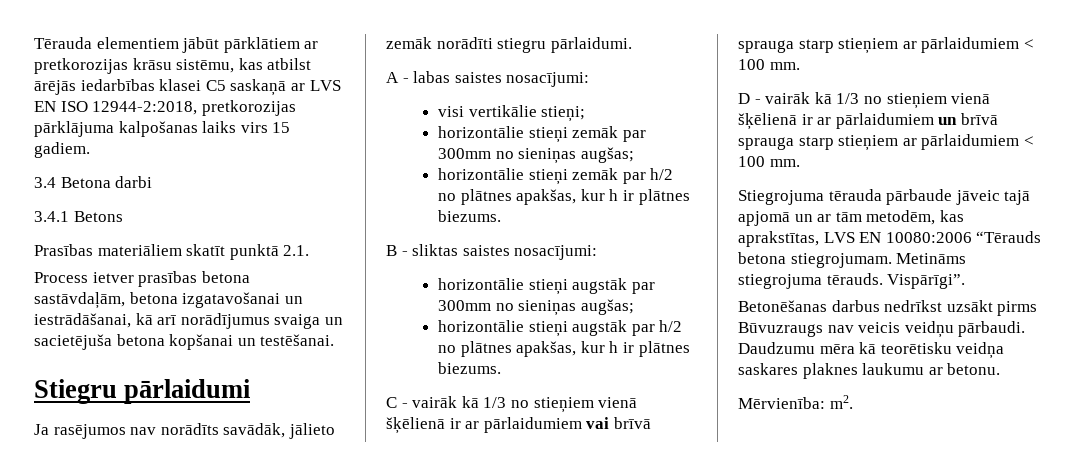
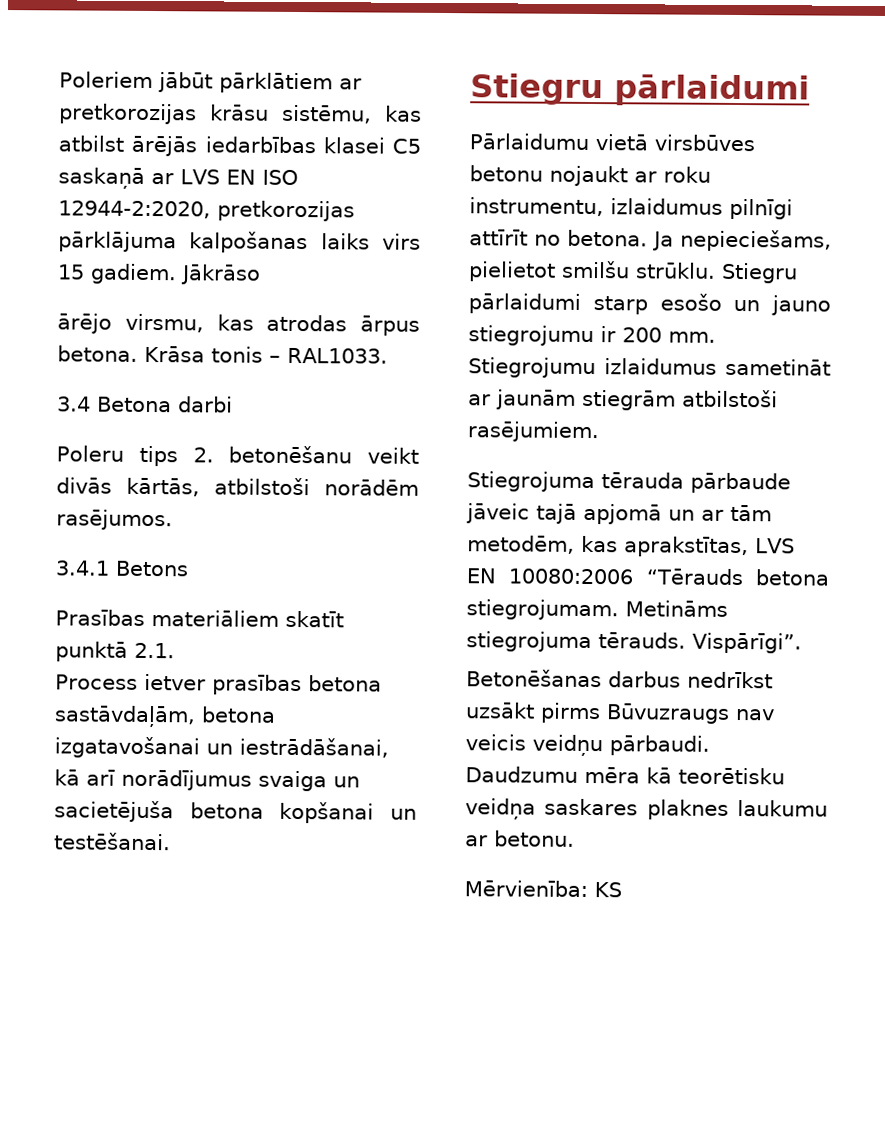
[34,37,179,49] Tērauda elementiem -> [59,71,153,89] Poleriem
[92,101,198,115] 12944-2:2018, -> [58,200,211,219] 12944-2:2020,
[34,176,153,188] // 3.4 Betona darbi -> [180,264,261,285] [57,313,420,336] [57,345,388,364] [57,396,233,413] [56,445,419,467] [56,477,419,497] [56,509,173,531] Jākrāso // ārējo virsmu, kas atrodas ārpus betona. Krāsa tonis – RAL1033. // 3.4 Betona darbi // Poleru tips 2. betonēšanu veikt divās kārtās, atbilstoši norādēm rasējumos.
[34,423,335,439] [386,37,632,53] [386,71,590,87] [438,105,586,122] [438,126,646,143] [438,147,634,164] [438,168,674,185] [438,189,690,205] [438,210,502,222] [386,244,598,260] [438,278,655,295] [438,299,634,316] [438,320,683,337] [438,341,690,357] [438,362,502,374] [386,396,638,413] [386,417,651,434] [738,37,1034,54] [738,59,800,70] [738,92,991,109] [738,113,998,130] [738,134,1034,151] [738,156,800,167] Ja rasējumos nav norādīts savādāk, jālieto zemāk norādīti stiegru pārlaidumi. // A - labas saistes nosacījumi: // visi vertikālie stieņi; // horizontālie stieņi zemāk par 300mm no sieniņas augšas; // horizontālie stieņi zemāk par h/2 no plātnes apakšas, kur h ir plātnes biezums. // B - sliktas saistes nosacījumi: // horizontālie stieņi augstāk par 300mm no sieniņas augšas; // horizontālie stieņi augstāk par h/2 no plātnes apakšas, kur h ir plātnes biezums. // C - vairāk kā 1/3 no stieņiem vienā šķēlienā ir ar pārlaidumiem vai brīvā sprauga starp stieņiem ar pārlaidumiem < 100 mm. // D - vairāk kā 1/3 no stieņiem vienā šķēlienā ir ar pārlaidumiem un brīvā sprauga starp stieņiem ar pārlaidumiem < 100 mm. -> [469,133,755,152] [469,165,711,187] [469,197,793,220] [469,229,832,252] [468,260,798,284] [468,293,831,316] [468,325,716,347] [468,357,831,379] [468,389,778,411] [467,421,600,443] Pārlaidumu vietā virsbūves betonu nojaukt ar roku instrumentu, izlaidumus pilnīgi attīrīt no betona. Ja nepieciešams, pielietot smilšu strūklu. Stiegru pārlaidumi starp esošo un jauno stiegrojumu ir 200 mm. Stiegrojumu izlaidumus sametināt ar jaunām stiegrām atbilstoši rasējumiem.
[829,395,853,409] m2. -> [594,882,622,898] KS

